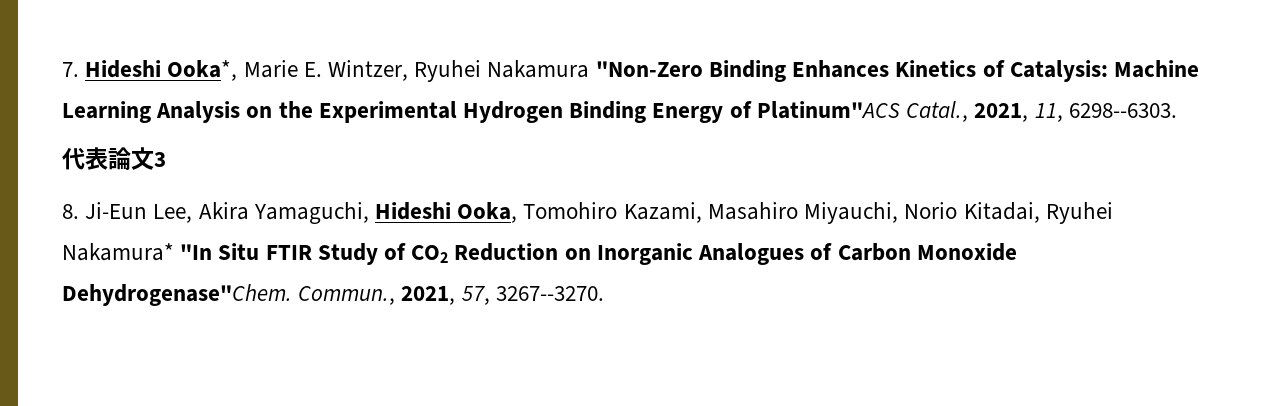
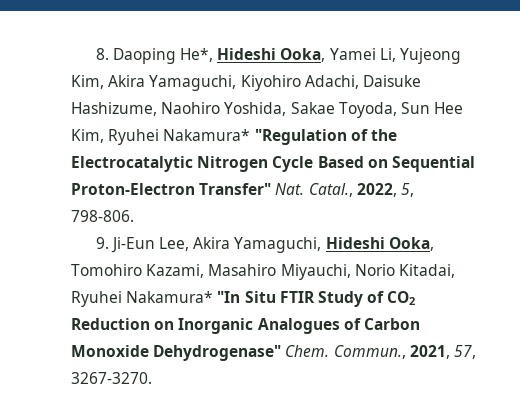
[62,60,1199,82] [62,101,1177,123] [62,147,166,170] [62,204,79,219] 7. Hideshi Ooka*, Marie E. Wintzer, Ryuhei Nakamura "Non-Zero Binding Enhances Kinetics of Catalysis: Machine Learning Analysis on the Experimental Hydrogen Binding Energy of Platinum"ACS Catal., 2021, 11, 6298--6303. // 代表論文3 // 8. -> [95,48,462,64] [71,75,421,91] [71,102,464,118] [71,129,397,145] [71,156,475,172] [71,183,414,197] [71,210,134,222] [95,237,109,249] 8. Daoping He*, Hideshi Ooka, Yamei Li, Yujeong Kim, Akira Yamaguchi, Kiyohiro Adachi, Daisuke Hashizume, Naohiro Yoshida, Sakae Toyoda, Sun Hee Kim, Ryuhei Nakamura* "Regulation of the Electrocatalytic Nitrogen Cycle Based on Sequential Proton-Electron Transfer" Nat. Catal., 2022, 5, 798-806. // 9.
[62,284,292,306] Dehydrogenase"Chem. -> [153,345,330,361] Dehydrogenase" Chem.
[495,286,604,301] 3267--3270. -> [71,372,152,384] 3267-3270.

